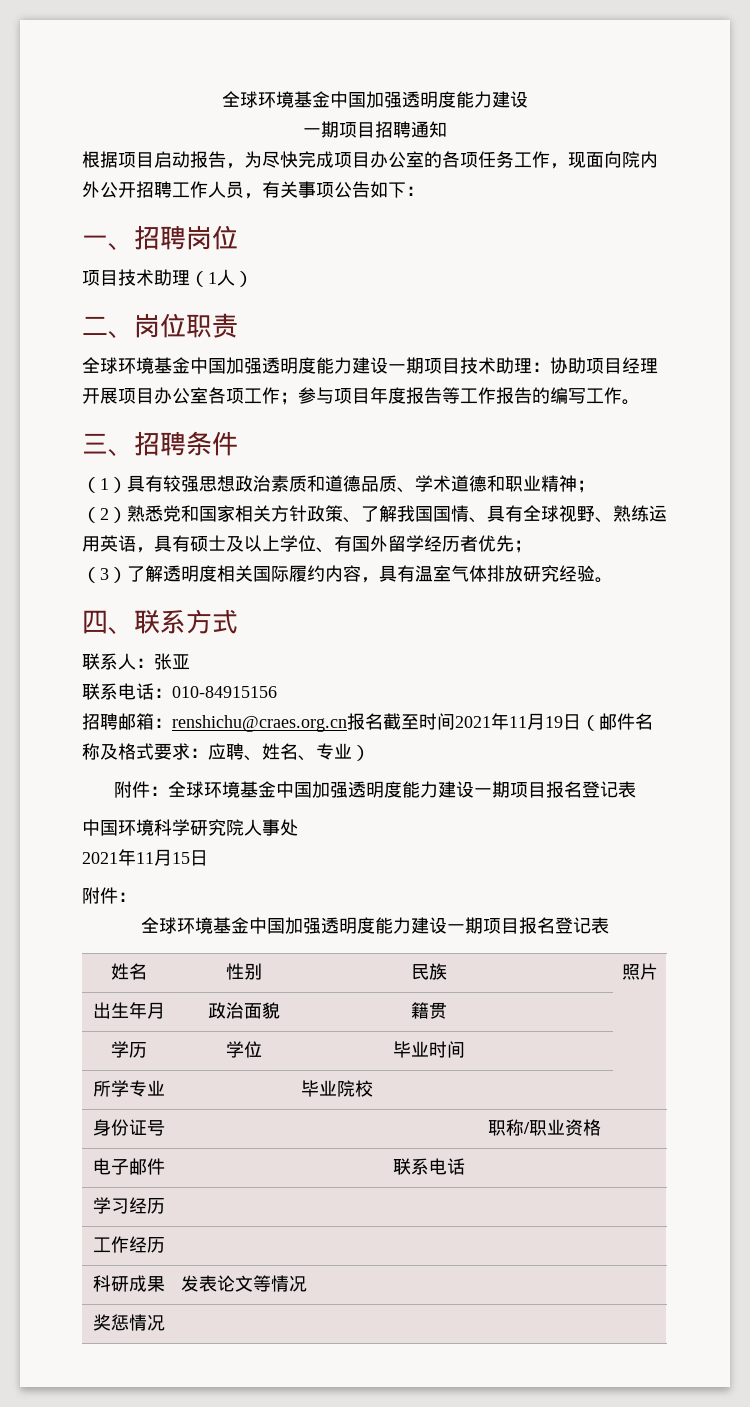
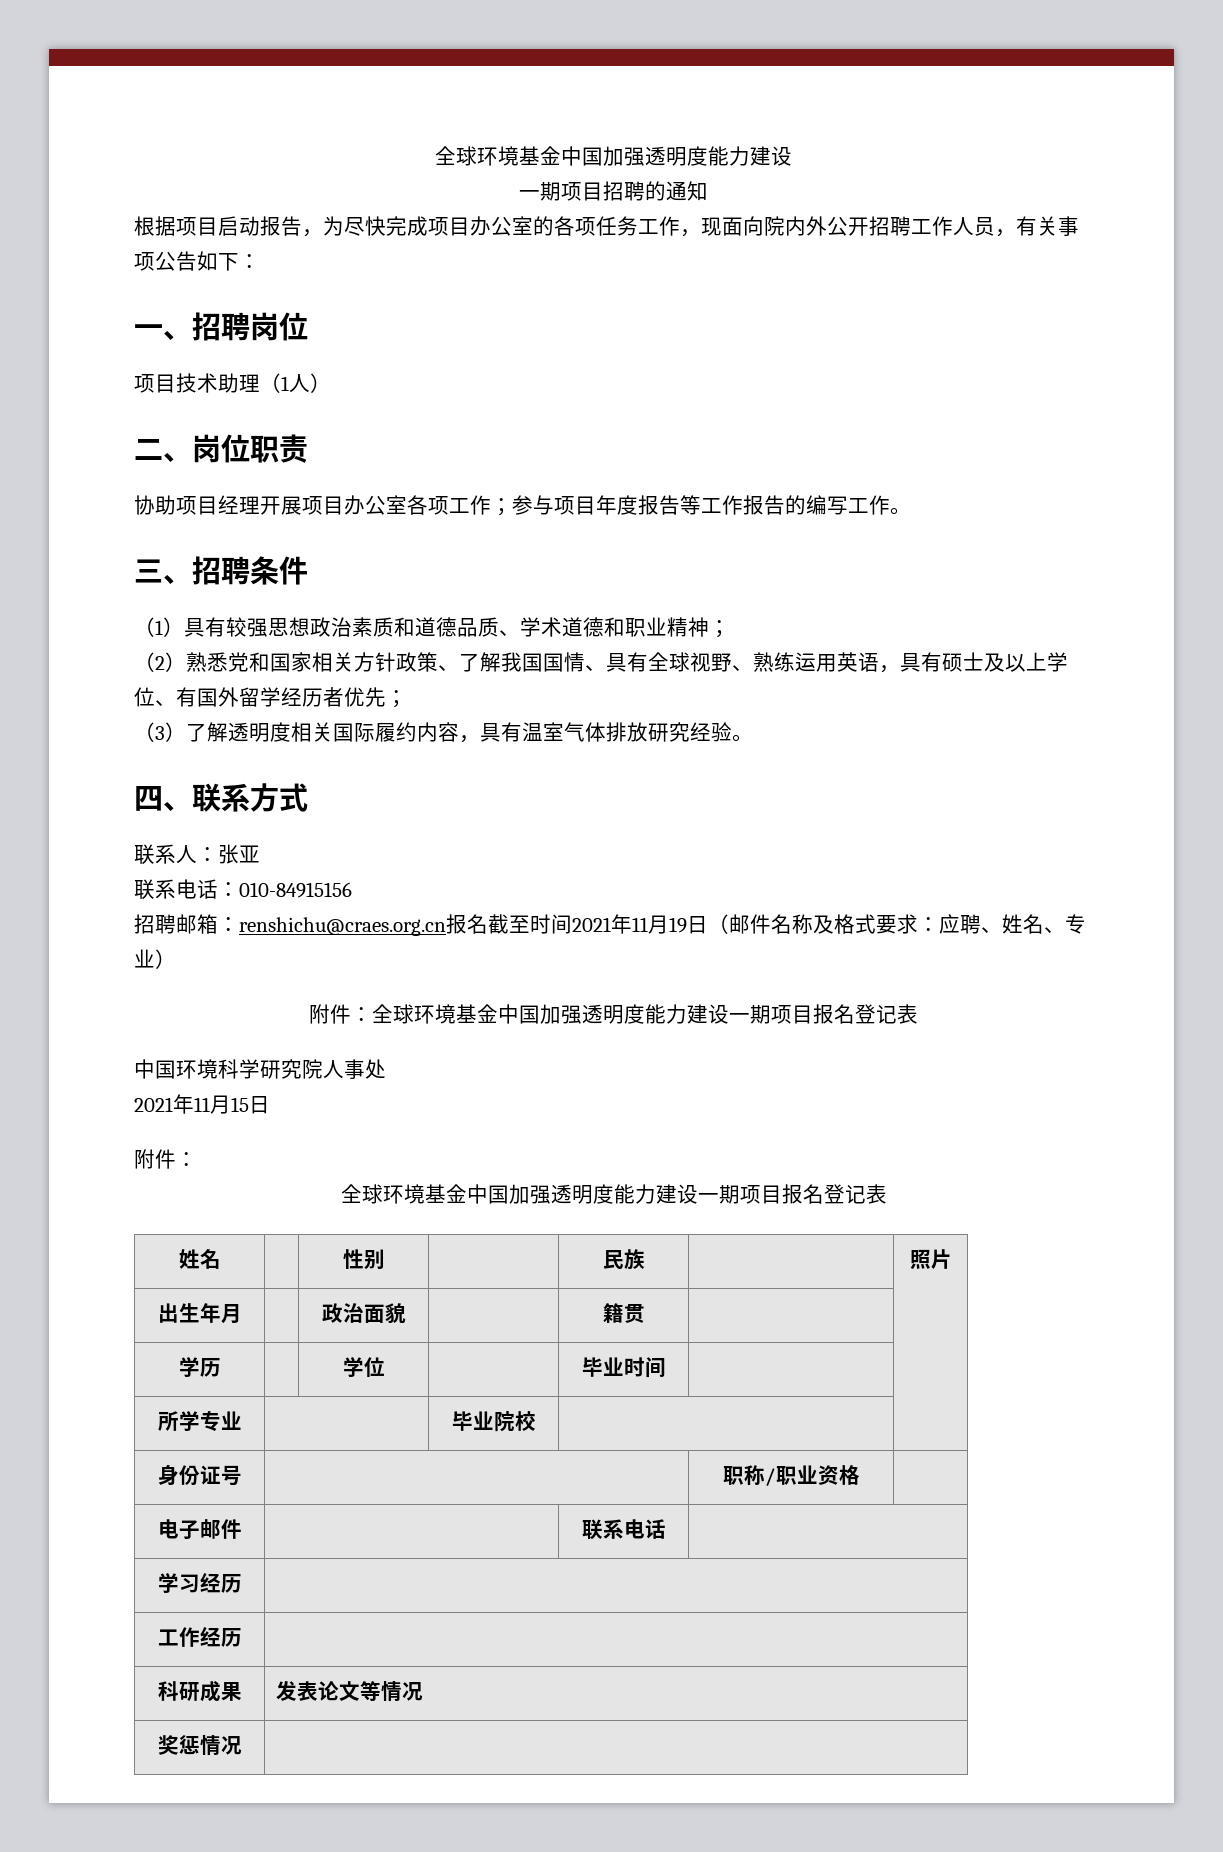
(411, 129) none -> [645,181,666,201] 的
[82,357,550,374] 全球环境基金中国加强透明度能力建设一期项目技术助理： -> (308, 448) none

